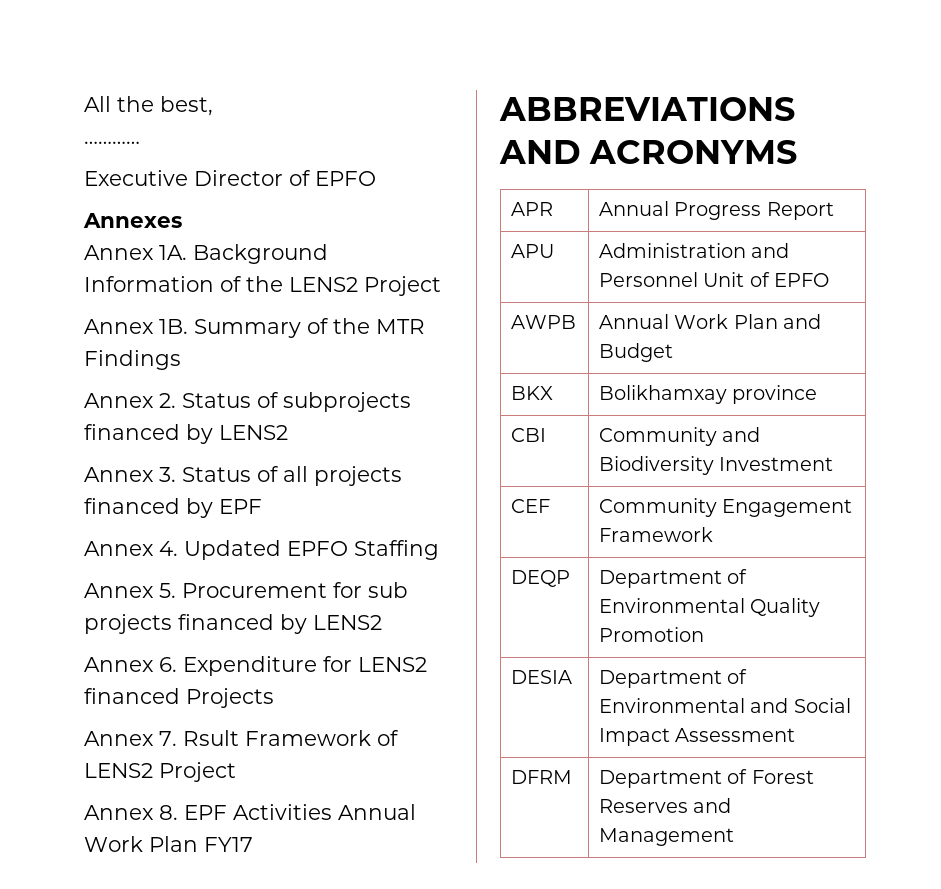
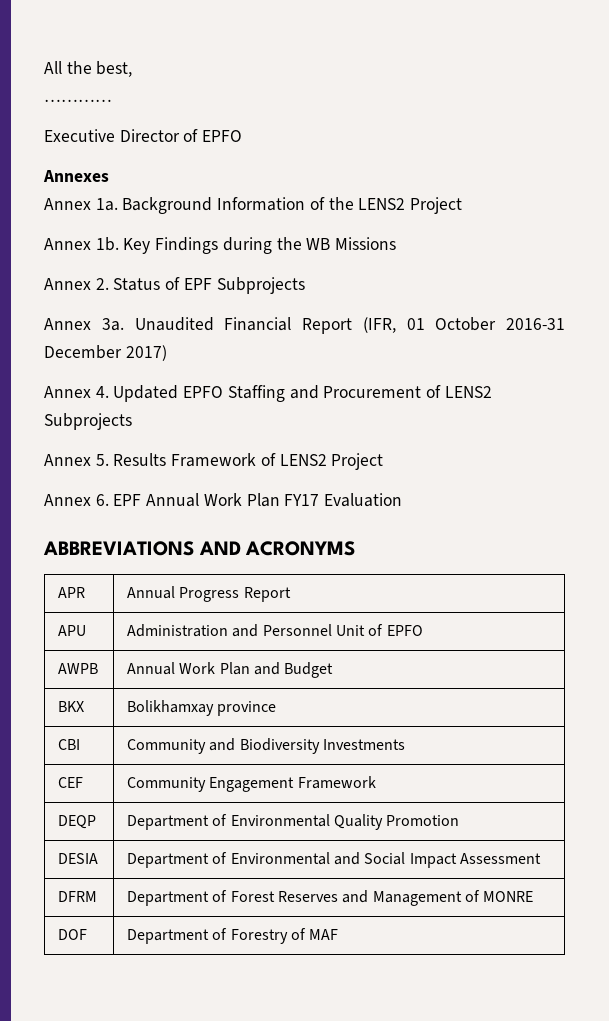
[159,245,187,260] 1A. -> [95,198,118,211] 1a.
[159,318,425,338] [84,350,181,370] [84,392,411,412] [84,424,288,444] [84,466,402,486] [84,498,262,518] 1B. Summary of the MTR Findings // Annex 2. Status of subprojects financed by LENS2 // Annex 3. Status of all projects financed by EPF -> [95,237,397,254] [44,277,305,294] [44,317,565,334] [44,345,167,361] 1b. Key Findings during the WB Missions // Annex 2. Status of EPF Subprojects // Annex 3a. Unaudited Financial Report (IFR, 01 October 2016-31 December 2017)
[84,582,408,598] [84,614,382,634] [84,656,427,676] [84,688,274,708] [84,730,239,746] // Annex 5. Procurement for sub projects financed by LENS2 // Annex 6. Expenditure for LENS2 financed Projects // Annex 7. Rsult -> [289,385,492,399] [44,413,132,430] [44,453,167,466] and Procurement of LENS2 Subprojects // Annex 5. Results
[159,804,332,820] 8. EPF Activities -> [95,494,142,506] 6. EPF
(253, 844) none -> [324,493,403,507] Evaluation
[719,457,834,471] Investment -> [322,739,405,750] Investments
(735, 837) none -> [464,890,534,902] [57,929,87,940] [126,928,339,944] of MONRE // DOF | Department of Forestry of MAF

